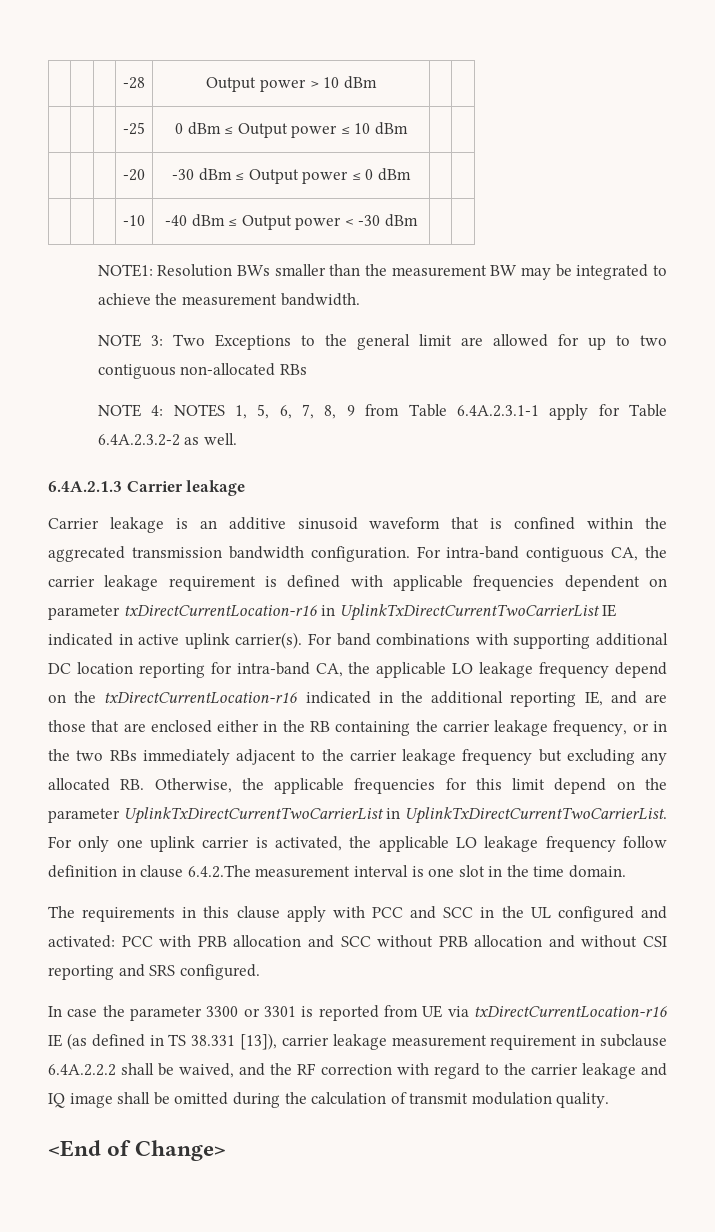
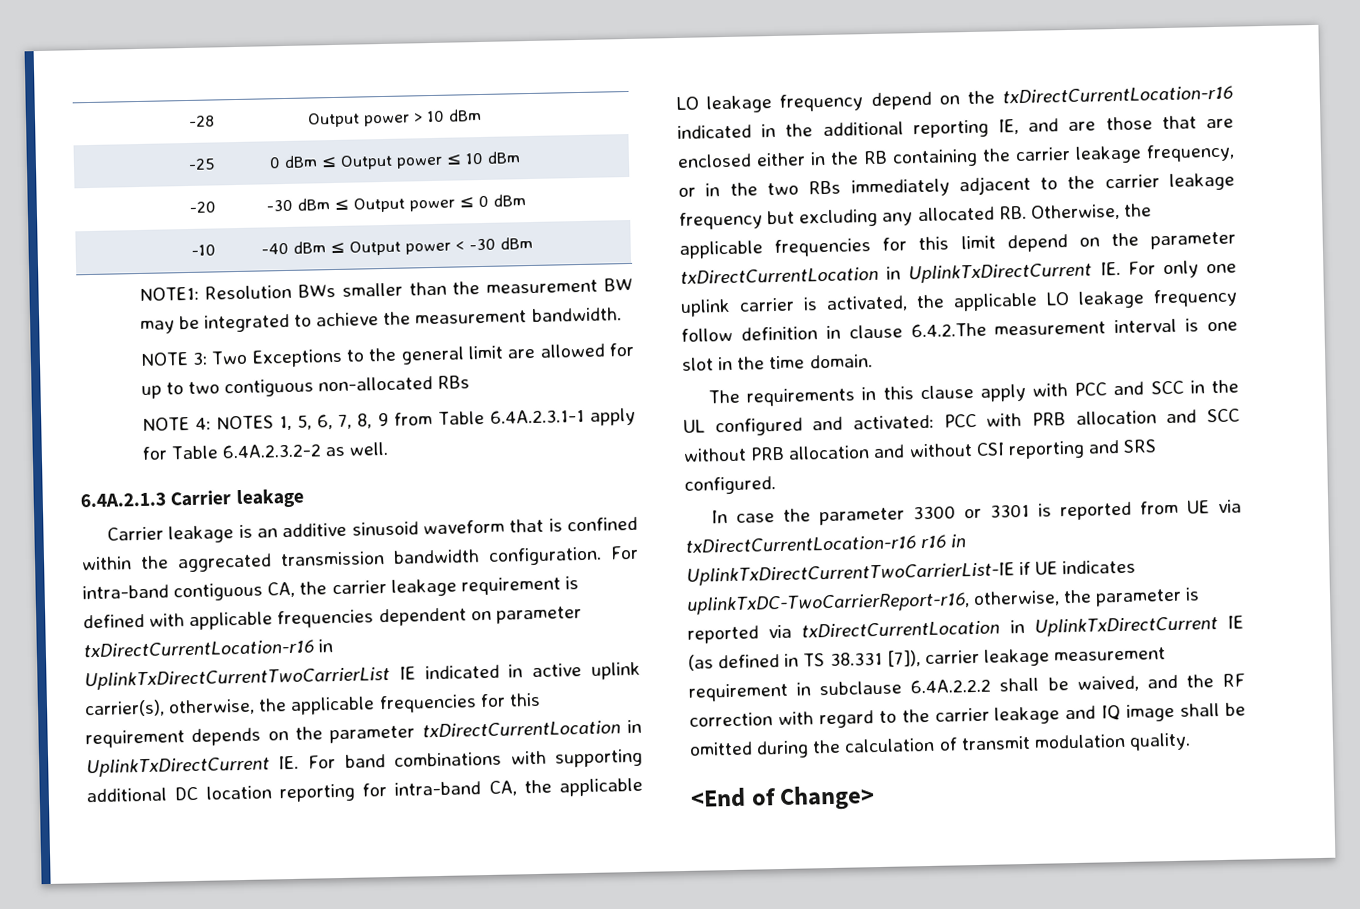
[235,632,303,649] carrier(s). -> [84,692,541,718] [85,719,643,749] [86,755,300,778] carrier(s), otherwise, the applicable frequencies for this requirement depends on the parameter txDirectCurrentLocation in UplinkTxDirectCurrent IE.
[123,807,667,824] UplinkTxDirectCurrentTwoCarrierList in UplinkTxDirectCurrentTwoCarrierList. -> [680,261,1121,284] txDirectCurrentLocation in UplinkTxDirectCurrent IE.
(668, 1012) none -> [920,534,967,549] [686,559,1137,586] [686,587,1201,615] [687,616,1218,644] r16 in UplinkTxDirectCurrentTwoCarrierList-IE if UE indicates uplinkTxDC-TwoCarrierReport-r16, otherwise, the parameter is reported via txDirectCurrentLocation in UplinkTxDirectCurrent
[240,1033,277,1050] [13]), -> [886,650,921,667] [7]),

